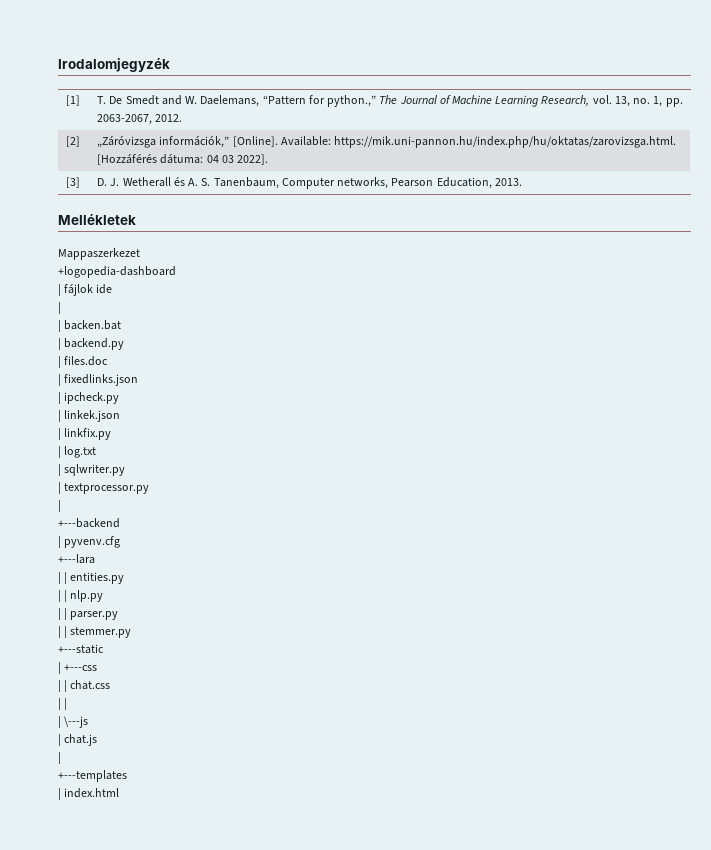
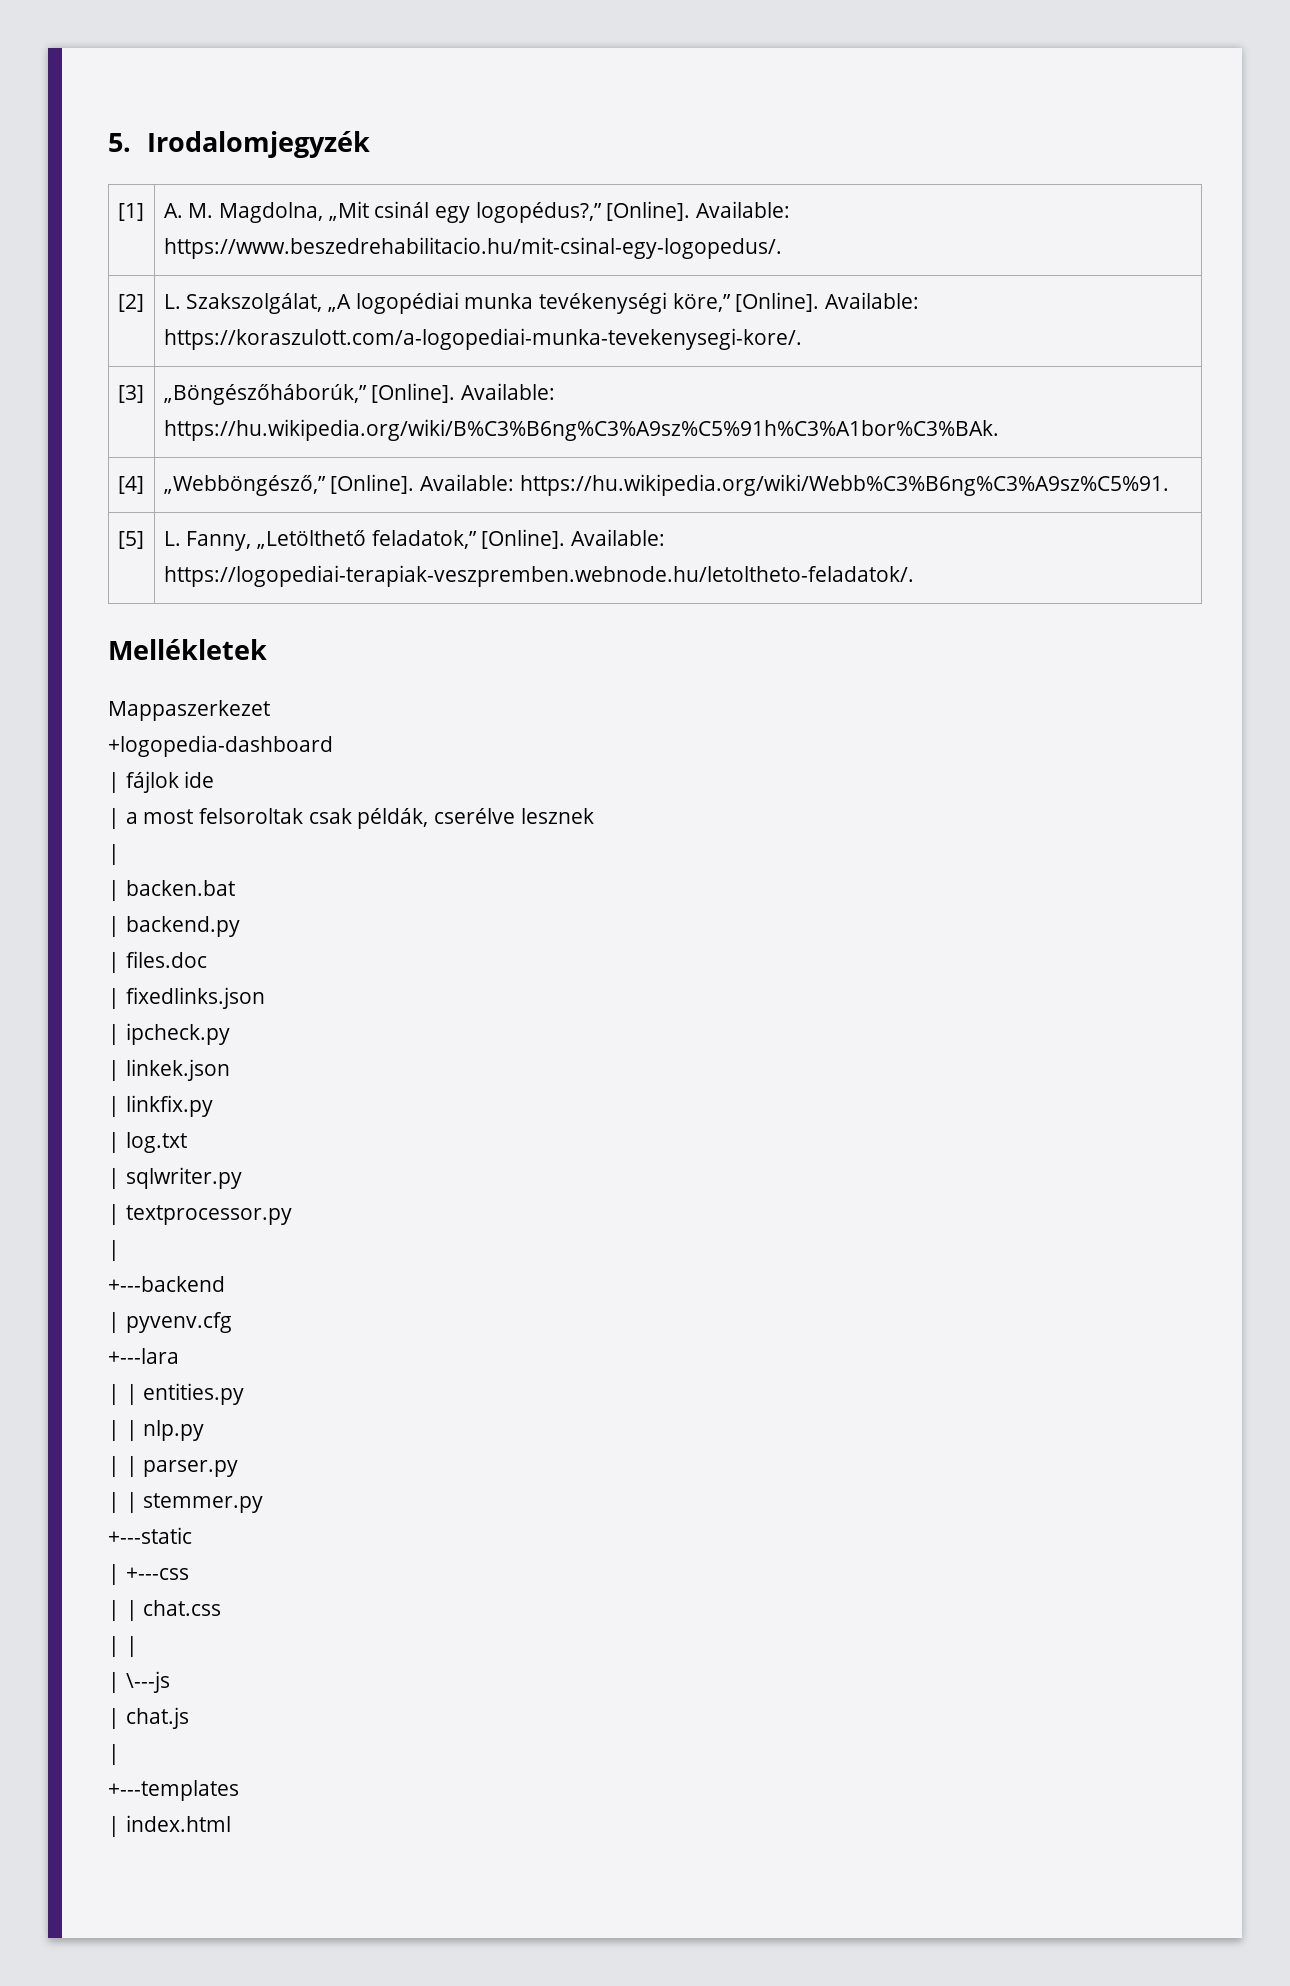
(58, 65) none -> [108,133,131,152] 5.
[97,95,683,107] [97,114,183,125] [66,136,81,147] [97,136,677,148] [97,154,269,165] [66,177,81,188] [97,177,522,189] T. De Smedt and W. Daelemans, “Pattern for python.,” The Journal of Machine Learning Research, vol. 13, no. 1, pp. 2063-2067, 2012. // [2] | „Záróvizsga információk,” [Online]. Available: https://mik.uni-pannon.hu/index.php/hu/oktatas/zarovizsga.html. [Hozzáférés dátuma: 04 03 2022]. // [3] | D. J. Wetherall és A. S. Tanenbaum, Computer networks, Pearson Education, 2013. -> [163,201,791,223] [163,237,782,259] [117,294,144,312] [163,292,920,314] [163,328,802,350] [117,385,144,403] [163,383,556,405] [163,419,999,441] [117,476,144,494] [163,474,1169,496] [117,531,144,549] [163,529,666,551] [163,565,914,587] A. M. Magdolna, „Mit csinál egy logopédus?,” [Online]. Available: https://www.beszedrehabilitacio.hu/mit-csinal-egy-logopedus/. // [2] | L. Szakszolgálat, „A logopédiai munka tevékenységi köre,” [Online]. Available: https://koraszulott.com/a-logopediai-munka-tevekenysegi-kore/. // [3] | „Böngészőháborúk,” [Online]. Available: https://hu.wikipedia.org/wiki/B%C3%B6ng%C3%A9sz%C5%91h%C3%A1bor%C3%BAk. // [4] | „Webböngésző,” [Online]. Available: https://hu.wikipedia.org/wiki/Webb%C3%B6ng%C3%A9sz%C5%91. // [5] | L. Fanny, „Letölthető feladatok,” [Online]. Available: https://logopediai-terapiak-veszpremben.webnode.hu/letoltheto-feladatok/.
(113, 289) none -> [108,808,594,829] // | a most felsoroltak csak példák, cserélve lesznek

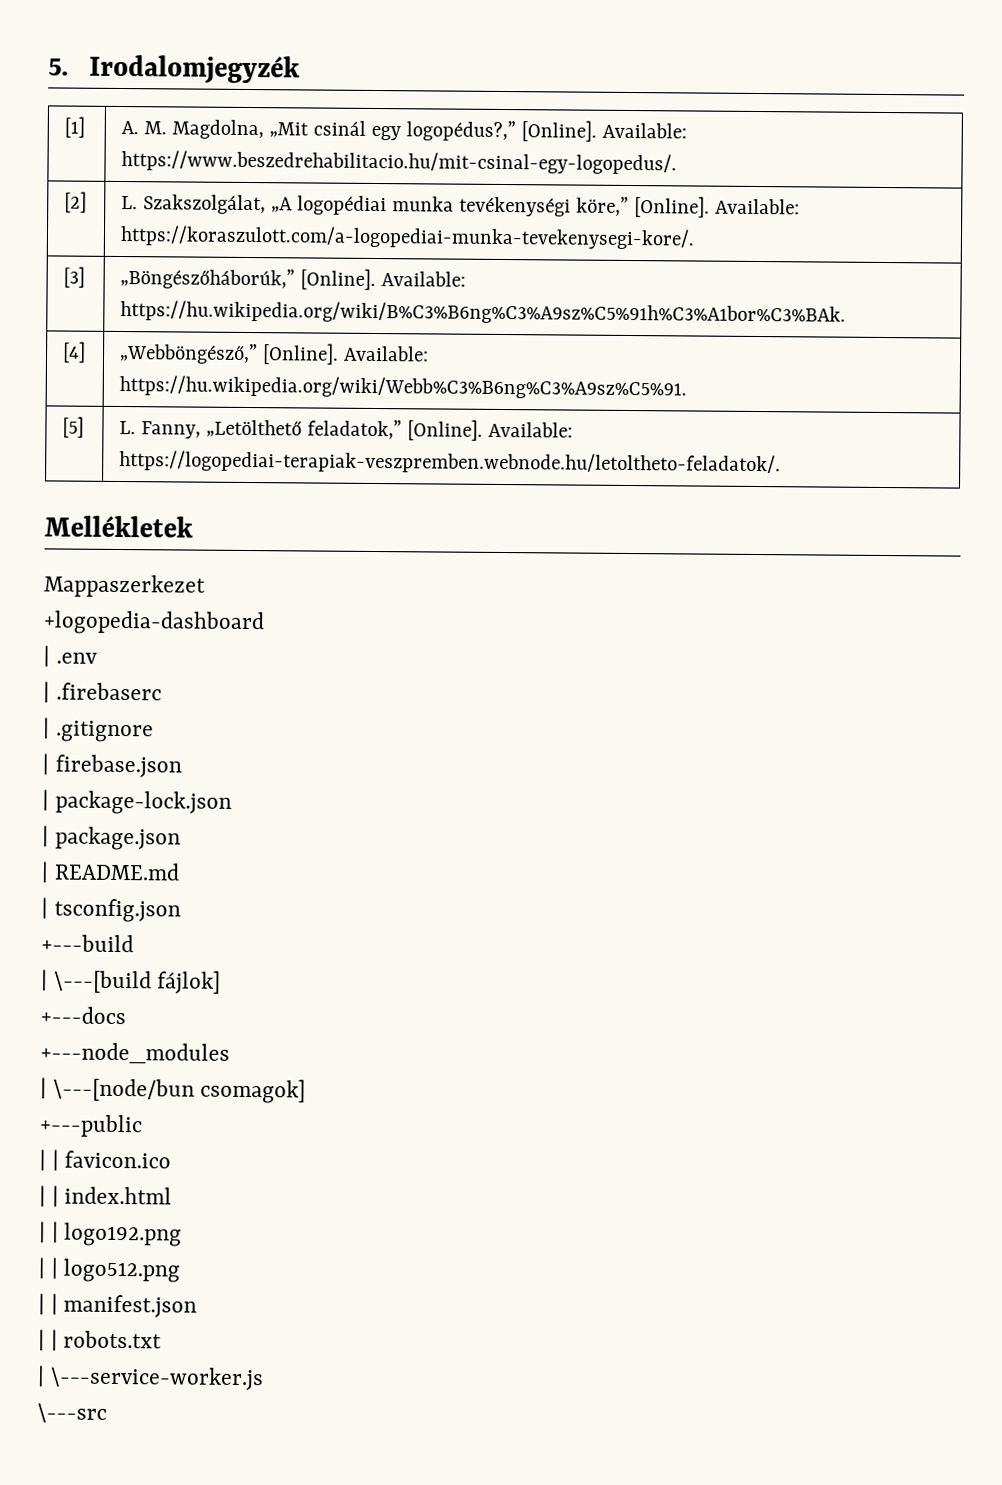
[125,771,215,793] [108,808,594,829] [108,844,120,865] [108,880,235,901] [108,916,240,937] [108,951,207,973] [108,987,265,1009] [108,1023,230,1045] [108,1059,230,1081] [108,1095,213,1117] [108,1132,187,1153] [108,1167,242,1189] [108,1204,292,1225] [108,1240,120,1261] [108,1276,225,1292] [108,1312,232,1333] [108,1348,179,1364] [108,1383,245,1405] [108,1420,205,1441] [108,1456,239,1477] [108,1492,264,1513] [108,1527,192,1544] [108,1564,189,1585] [108,1600,222,1621] [108,1636,138,1657] [108,1671,170,1693] [108,1707,189,1729] [108,1744,120,1765] [108,1780,239,1801] [108,1815,231,1837] fájlok ide // | a most felsoroltak csak példák, cserélve lesznek // | // | backen.bat // | backend.py // | files.doc // | fixedlinks.json // | ipcheck.py // | linkek.json // | linkfix.py // | log.txt // | sqlwriter.py // | textprocessor.py // | // +---backend // | pyvenv.cfg // +---lara // | | entities.py // | | nlp.py // | | parser.py // | | stemmer.py // +---static // | +---css // | | chat.css // | | // | \---js // | chat.js // | // +---templates // | index.html -> [55,652,98,664] [43,681,162,703] [43,717,154,743] [42,753,182,778] [42,789,232,815] [42,825,181,851] [41,861,180,883] [41,897,181,923] [41,934,134,953] [41,969,222,994] [40,1006,126,1025] [40,1042,230,1065] [40,1077,307,1104] [39,1114,143,1138] [39,1149,172,1171] [39,1185,173,1207] [39,1221,183,1247] [38,1257,181,1283] [38,1293,198,1318] [38,1329,163,1351] [37,1365,264,1391] [37,1403,107,1423] .env // | .firebaserc // | .gitignore // | firebase.json // | package-lock.json // | package.json // | README.md // | tsconfig.json // +---build // | \---[build fájlok] // +---docs // +---node_modules // | \---[node/bun csomagok] // +---public // | | favicon.ico // | | index.html // | | logo192.png // | | logo512.png // | | manifest.json // | | robots.txt // | \---service-worker.js // \---src

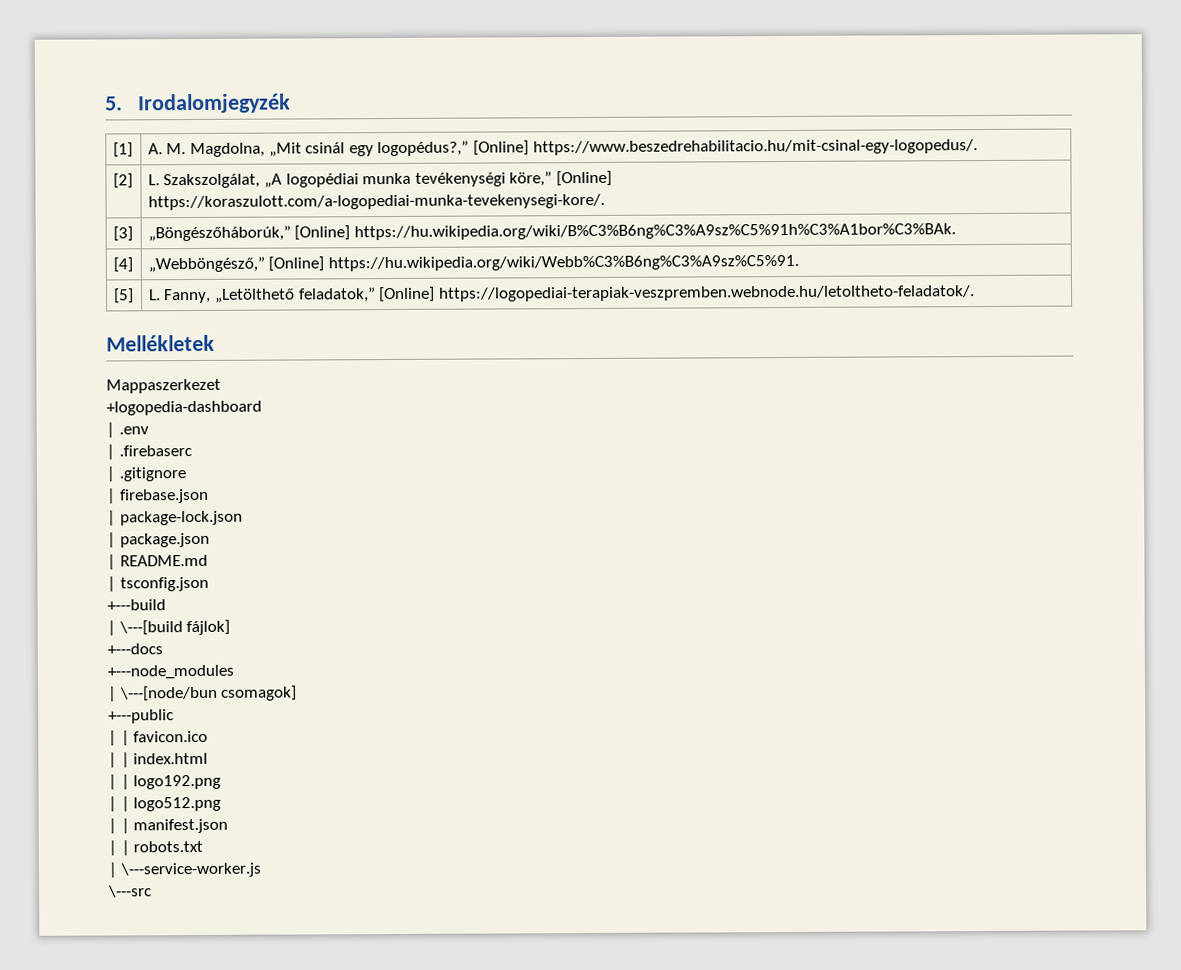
[520,120,687,142] [Online]. Available: -> [472,140,529,156] [Online]
[633,196,800,218] [Online]. Available: -> [555,170,612,187] [Online]
[300,268,467,291] [Online]. Available: -> [294,225,351,241] [Online]
[262,343,430,365] [Online]. Available: -> [268,256,325,272] [Online]
[406,419,573,441] [Online]. Available: -> [378,286,436,303] [Online]

